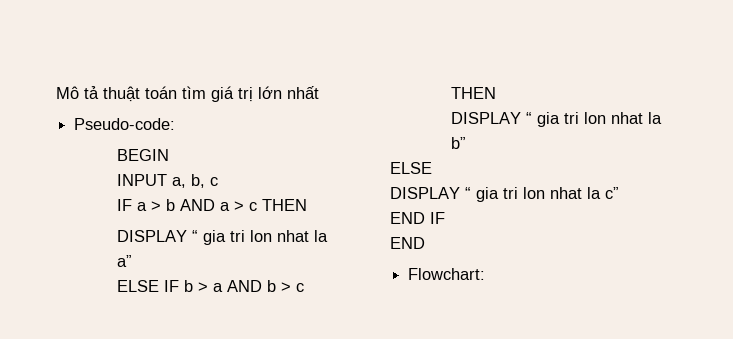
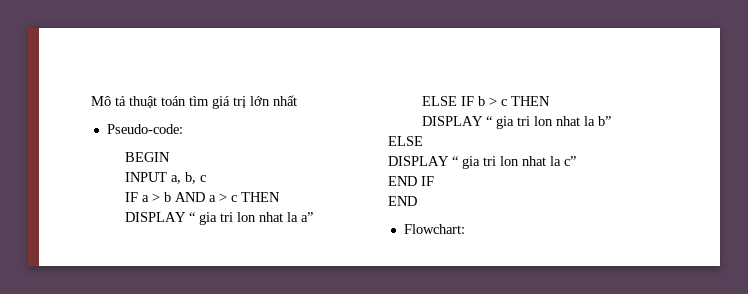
[212,280,291,292] a AND b > -> (498, 101) none

